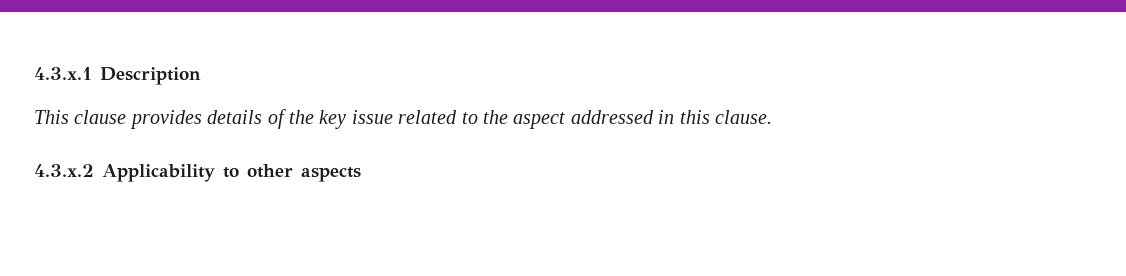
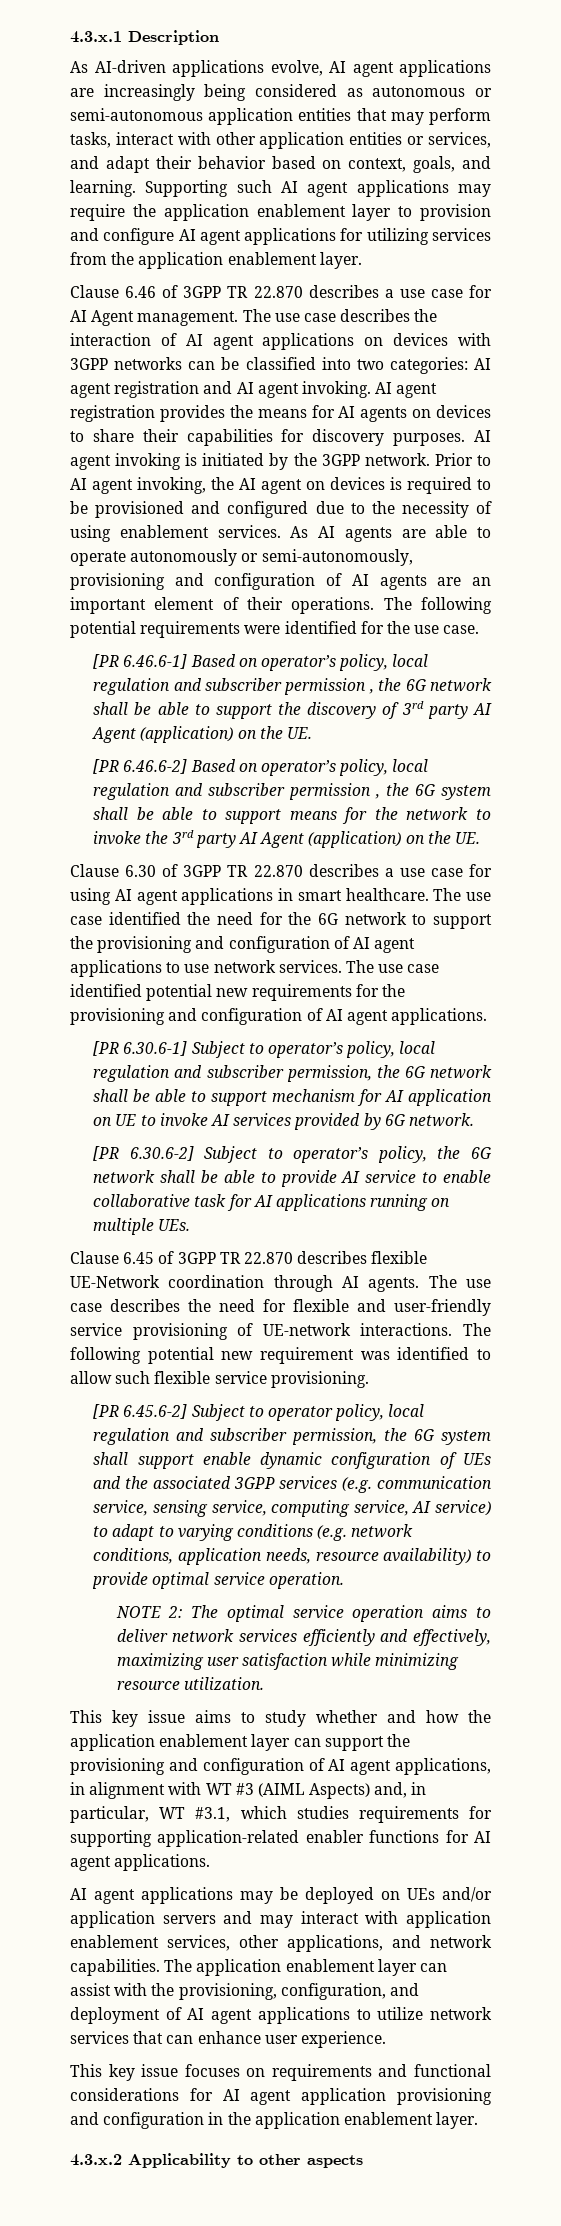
[34,109,772,129] This clause provides details of the key issue related to the aspect addressed in this clause. -> [70,60,491,77] [70,84,493,101] [70,108,491,125] [70,132,491,149] [70,156,491,173] [70,180,491,197] [70,204,491,221] [70,228,491,245] [70,252,362,269] [70,285,493,298] [70,309,438,326] [70,333,491,350] [70,357,491,374] [70,381,438,398] [70,405,491,422] [70,429,491,446] [70,453,491,470] [70,477,491,494] [70,501,492,518] [70,525,491,542] [70,549,413,566] [70,573,492,590] [70,597,492,614] [70,621,480,638] [93,654,429,671] [93,678,493,695] [93,701,493,719] [92,726,313,743] [93,759,429,776] [93,783,491,800] [93,807,491,824] [93,830,480,848] [70,864,493,877] [70,888,491,905] [70,912,492,929] [70,936,416,953] [70,960,440,977] [70,984,405,1001] [70,1008,488,1025] [93,1041,436,1058] [93,1065,492,1082] [93,1089,492,1106] [93,1113,474,1130] [93,1146,491,1163] [93,1170,491,1187] [93,1194,451,1211] [93,1218,191,1235] [70,1251,428,1264] [70,1275,491,1292] [70,1299,491,1316] [70,1323,491,1340] [70,1347,492,1364] [70,1371,369,1388] [93,1404,425,1421] [93,1428,492,1445] [93,1452,491,1469] [93,1476,492,1493] [93,1500,491,1517] [93,1524,414,1541] [93,1548,492,1565] [92,1572,344,1589] [115,1605,492,1622] [116,1629,491,1646] [116,1653,460,1670] [116,1677,264,1690] [70,1710,491,1727] [70,1734,410,1751] [70,1758,491,1775] [70,1782,427,1799] [70,1806,492,1823] [70,1830,491,1847] [70,1854,211,1871] [70,1887,492,1904] [70,1911,491,1928] [70,1935,492,1952] [70,1959,447,1976] [70,1983,419,2000] [70,2007,493,2024] [70,2031,386,2048] [70,2064,491,2081] [70,2088,493,2105] [70,2112,479,2129] As AI-driven applications evolve, AI agent applications are increasingly being considered as autonomous or semi-autonomous application entities that may perform tasks, interact with other application entities or services, and adapt their behavior based on context, goals, and learning. Supporting such AI agent applications may require the application enablement layer to provision and configure AI agent applications for utilizing services from the application enablement layer. // Clause 6.46 of 3GPP TR 22.870 describes a use case for AI Agent management. The use case describes the interaction of AI agent applications on devices with 3GPP networks can be classified into two categories: AI agent registration and AI agent invoking. AI agent registration provides the means for AI agents on devices to share their capabilities for discovery purposes. AI agent invoking is initiated by the 3GPP network. Prior to AI agent invoking, the AI agent on devices is required to be provisioned and configured due to the necessity of using enablement services. As AI agents are able to operate autonomously or semi-autonomously, provisioning and configuration of AI agents are an important element of their operations. The following potential requirements were identified for the use case. // [PR 6.46.6-1] Based on operator’s policy, local regulation and subscriber permission , the 6G network shall be able to support the discovery of 3rd party AI Agent (application) on the UE. // [PR 6.46.6-2] Based on operator’s policy, local regulation and subscriber permission , the 6G system shall be able to support means for the network to invoke the 3rd party AI Agent (application) on the UE. // Clause 6.30 of 3GPP TR 22.870 describes a use case for using AI agent applications in smart healthcare. The use case identified the need for the 6G network to support the provisioning and configuration of AI agent applications to use network services. The use case identified potential new requirements for the provisioning and configuration of AI agent applications. // [PR 6.30.6-1] Subject to operator’s policy, local regulation and subscriber permission, the 6G network shall be able to support mechanism for AI application on UE to invoke AI services provided by 6G network. // [PR 6.30.6-2] Subject to operator’s policy, the 6G network shall be able to provide AI service to enable collaborative task for AI applications running on multiple UEs. // Clause 6.45 of 3GPP TR 22.870 describes flexible UE-Network coordination through AI agents. The use case describes the need for flexible and user-friendly service provisioning of UE-network interactions. The following potential new requirement was identified to allow such flexible service provisioning. // [PR 6.45.6-2] Subject to operator policy, local regulation and subscriber permission, the 6G system shall support enable dynamic configuration of UEs and the associated 3GPP services (e.g. communication service, sensing service, computing service, AI service) to adapt to varying conditions (e.g. network conditions, application needs, resource availability) to provide optimal service operation. // NOTE 2: The optimal service operation aims to deliver network services efficiently and effectively, maximizing user satisfaction while minimizing resource utilization. // This key issue aims to study whether and how the application enablement layer can support the provisioning and configuration of AI agent applications, in alignment with WT #3 (AIML Aspects) and, in particular, WT #3.1, which studies requirements for supporting application-related enabler functions for AI agent applications. // AI agent applications may be deployed on UEs and/or application servers and may interact with application enablement services, other applications, and network capabilities. The application enablement layer can assist with the provisioning, configuration, and deployment of AI agent applications to utilize network services that can enhance user experience. // This key issue focuses on requirements and functional considerations for AI agent application provisioning and configuration in the application enablement layer.

